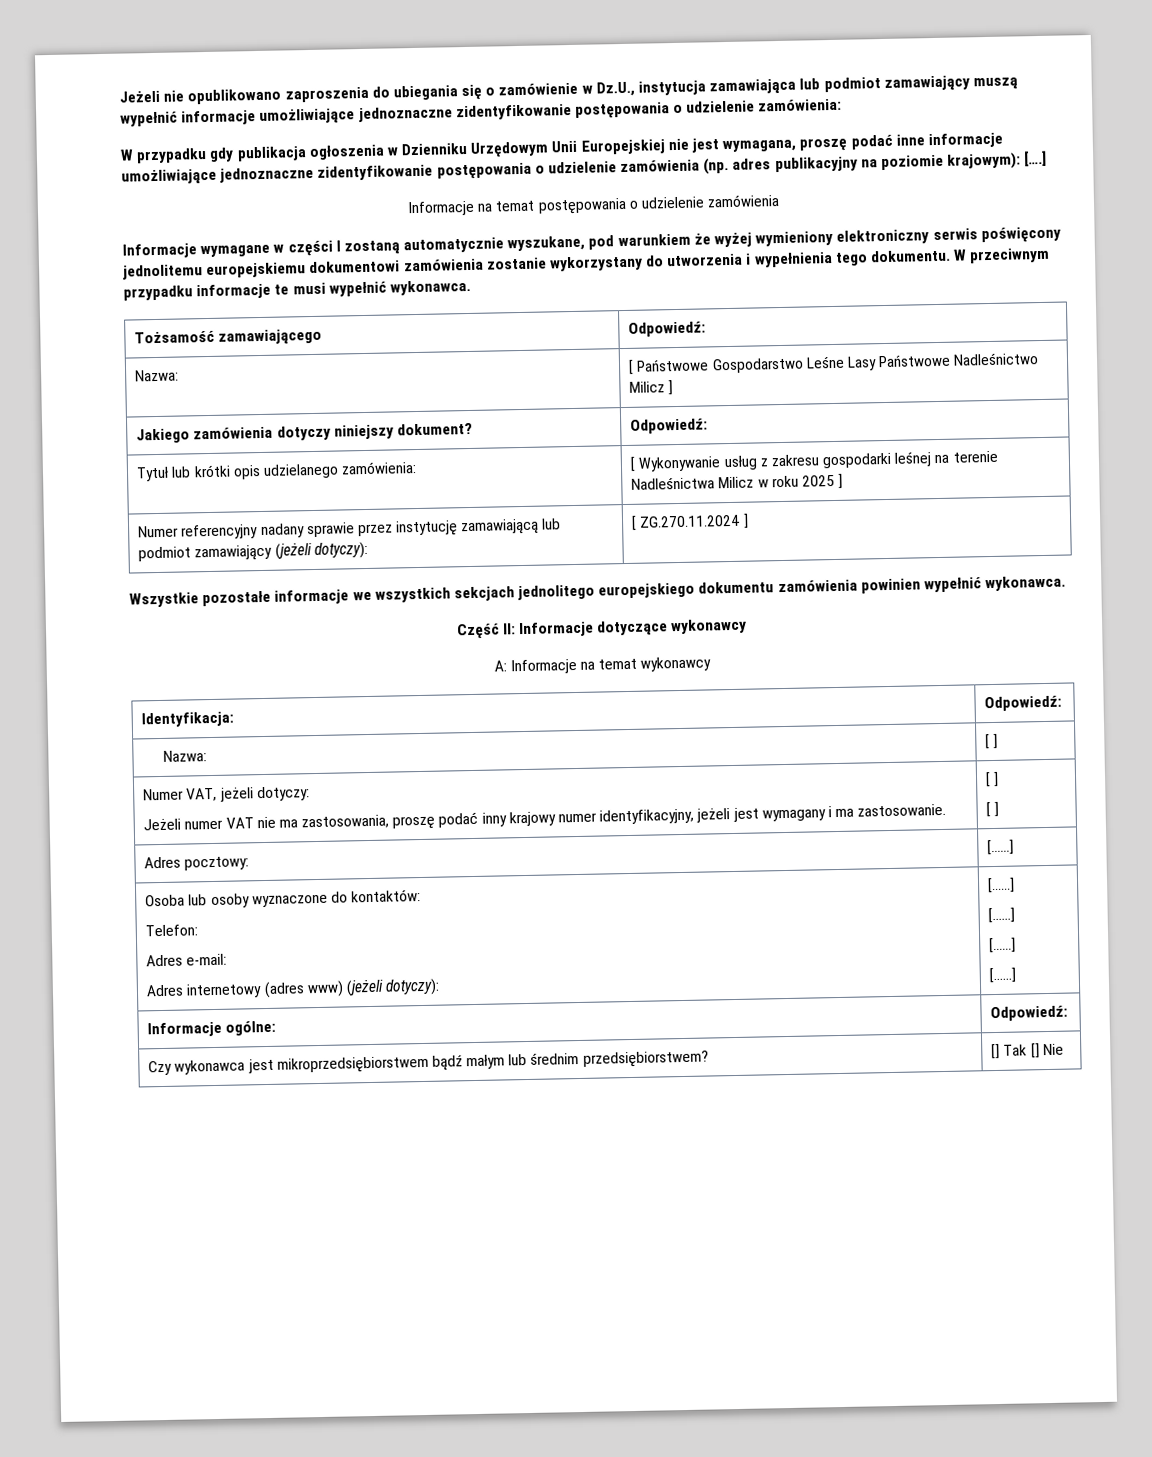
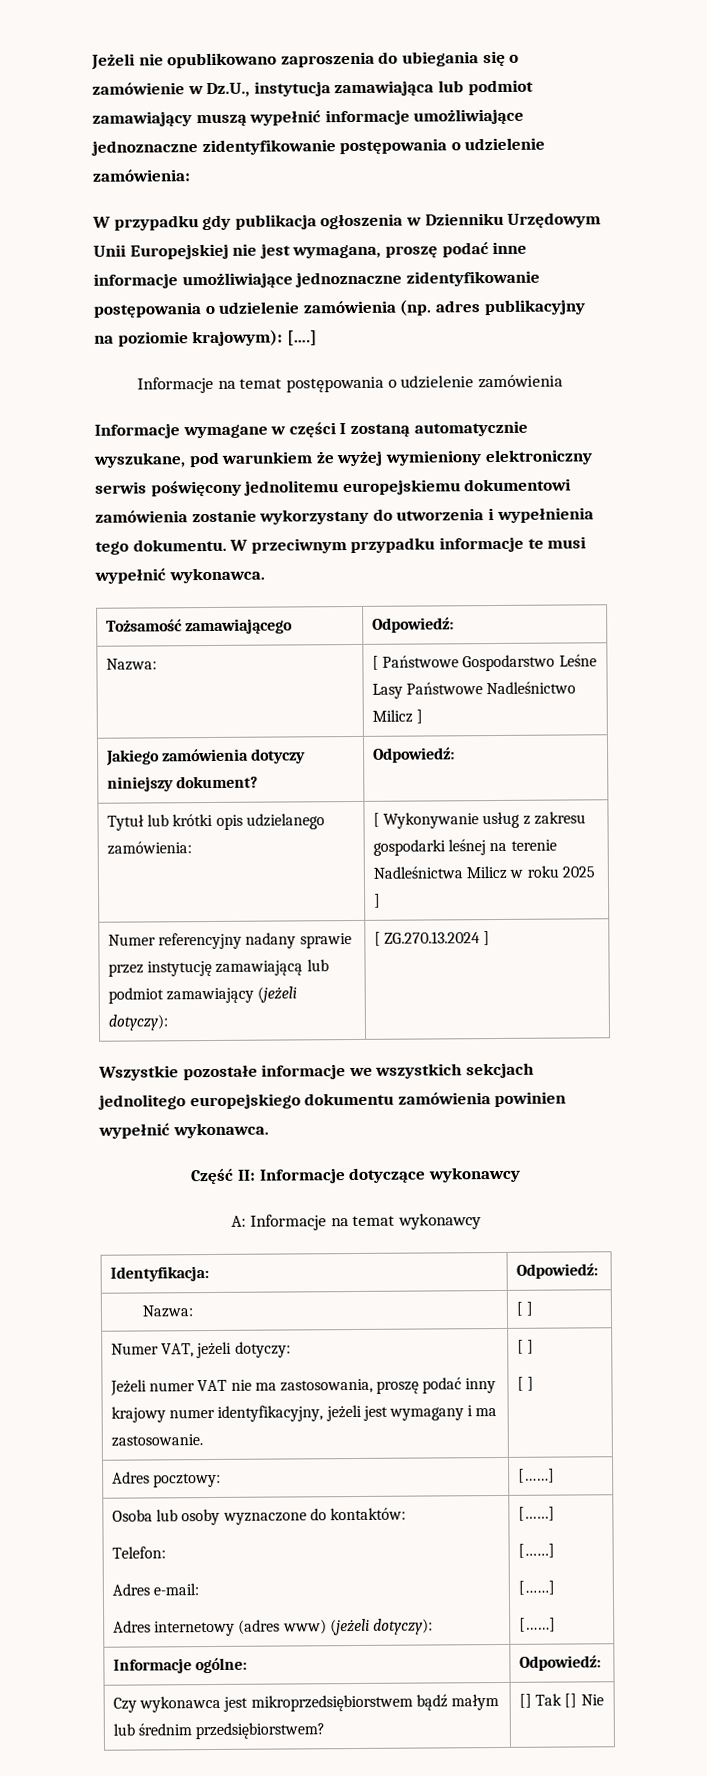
[639,514,741,528] ZG.270.11.2024 -> [384,931,481,944] ZG.270.13.2024

